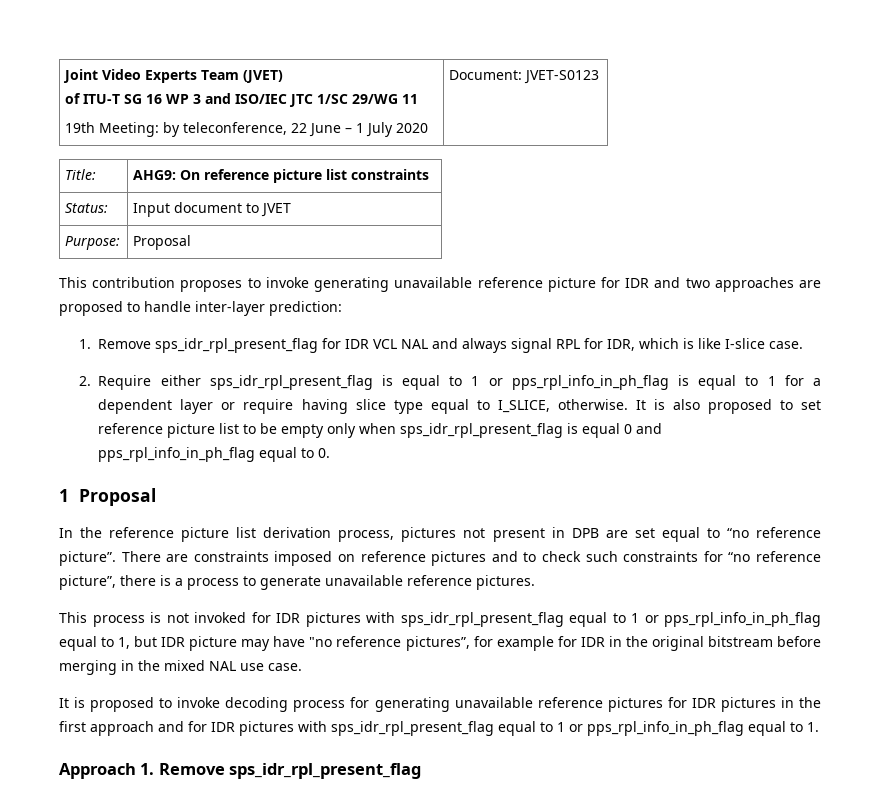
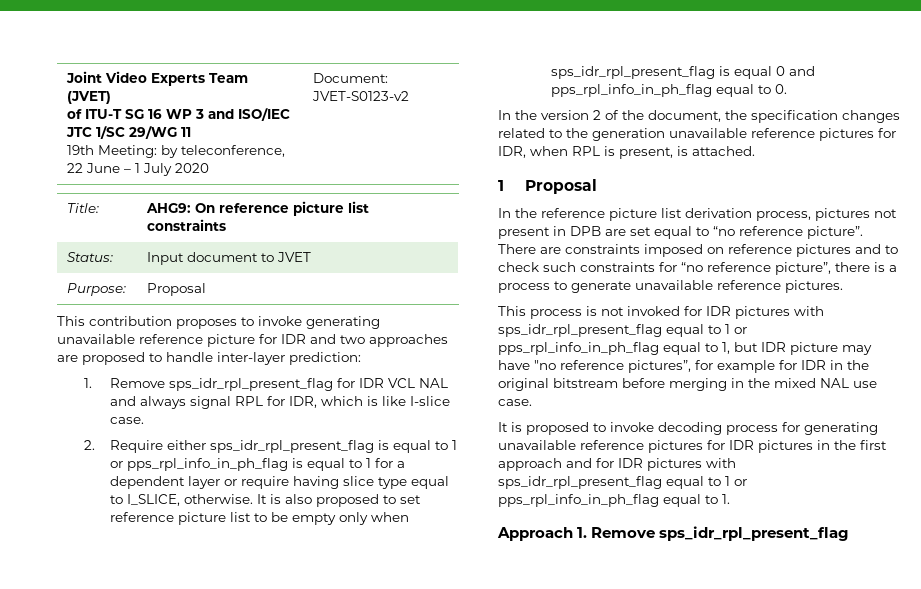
[524,70,600,84] JVET-S0123 -> [312,91,410,101] JVET-S0123-v2
(331, 453) none -> [498,110,900,123] [498,128,896,141] [498,146,755,159] // In the version 2 of the document, the specification changes related to the generation unavailable reference pictures for IDR, when RPL is present, is attached.

